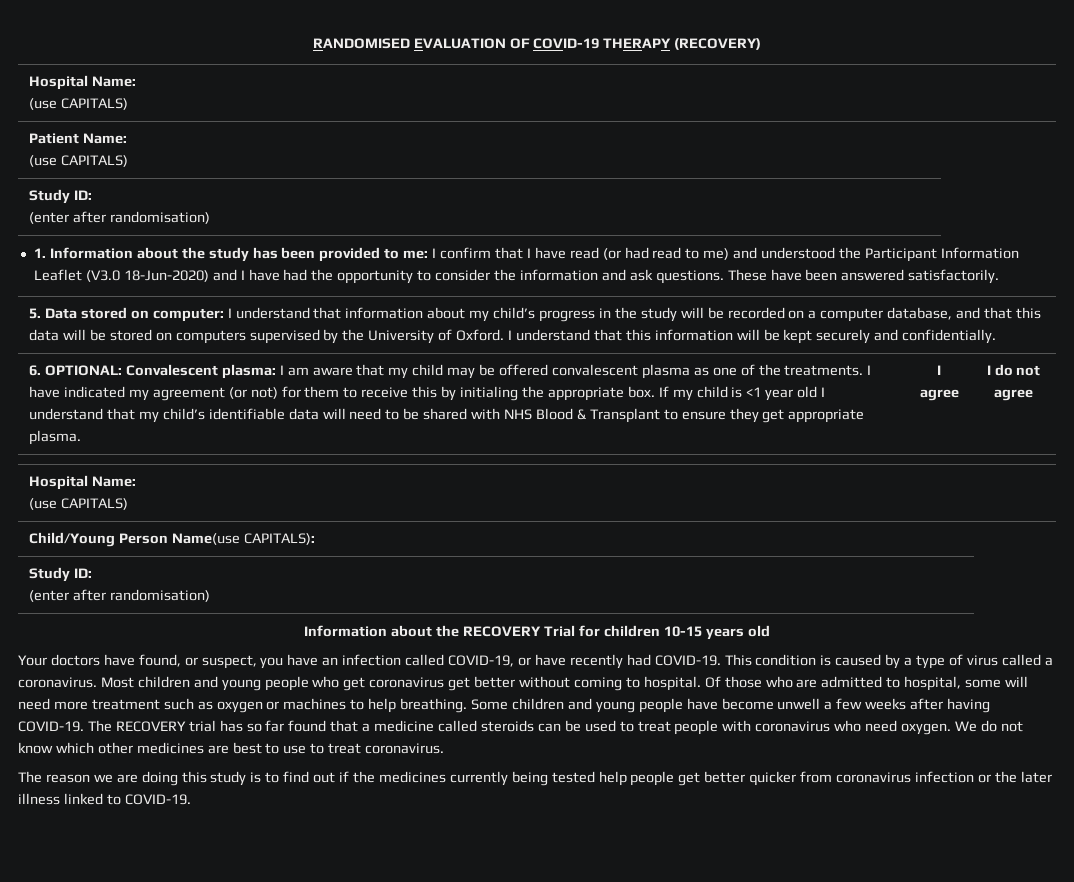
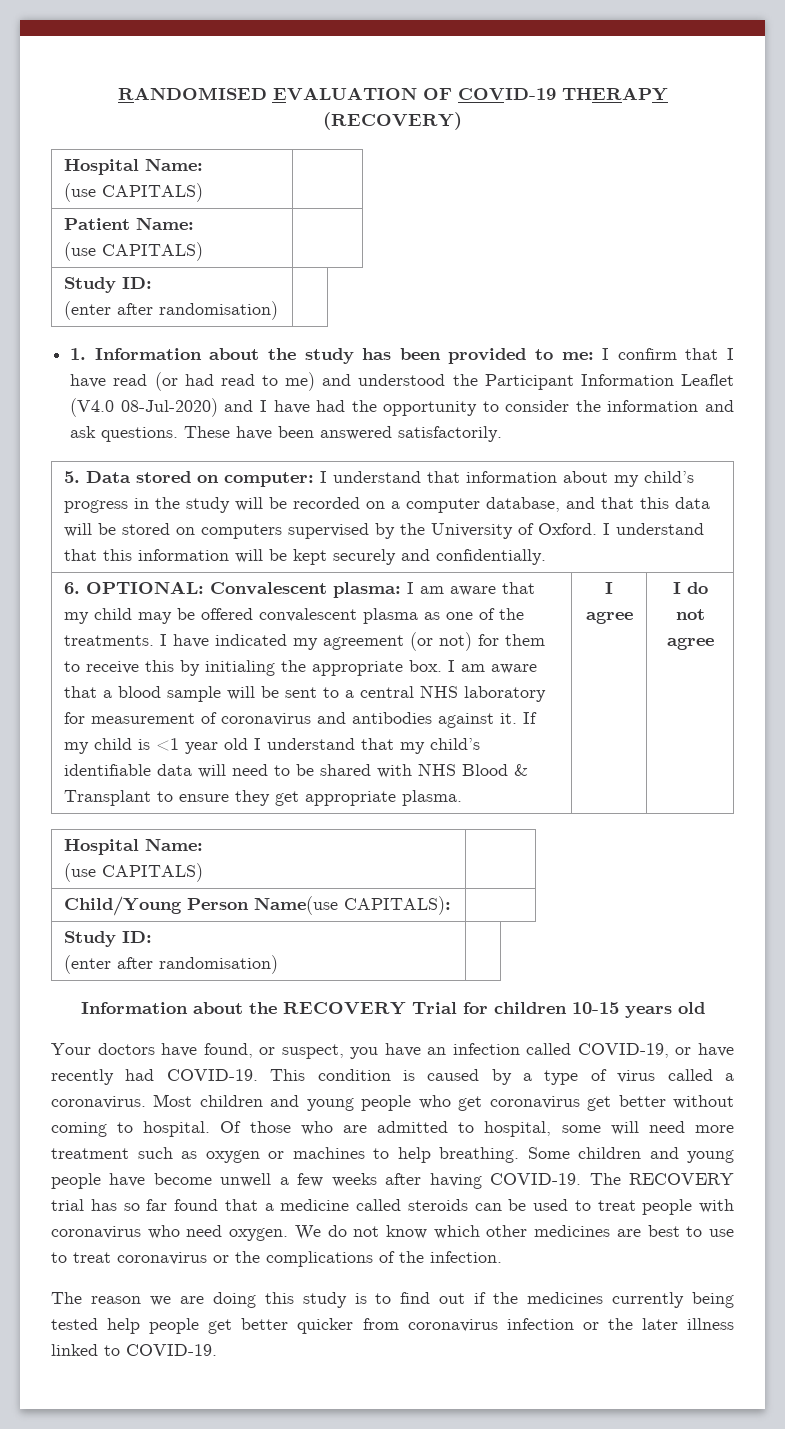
[85,270,209,282] (V3.0 18-Jun-2020) -> [70,398,218,417] (V4.0 08-Jul-2020)
(655, 392) none -> [448,660,538,674] [64,685,547,702] [64,712,518,728] I am aware that a blood sample will be sent to a central NHS laboratory for measurement of coronavirus and antibodies against it.
[365,743,445,754] coronavirus. -> [117,1251,502,1267] coronavirus or the complications of the infection.

